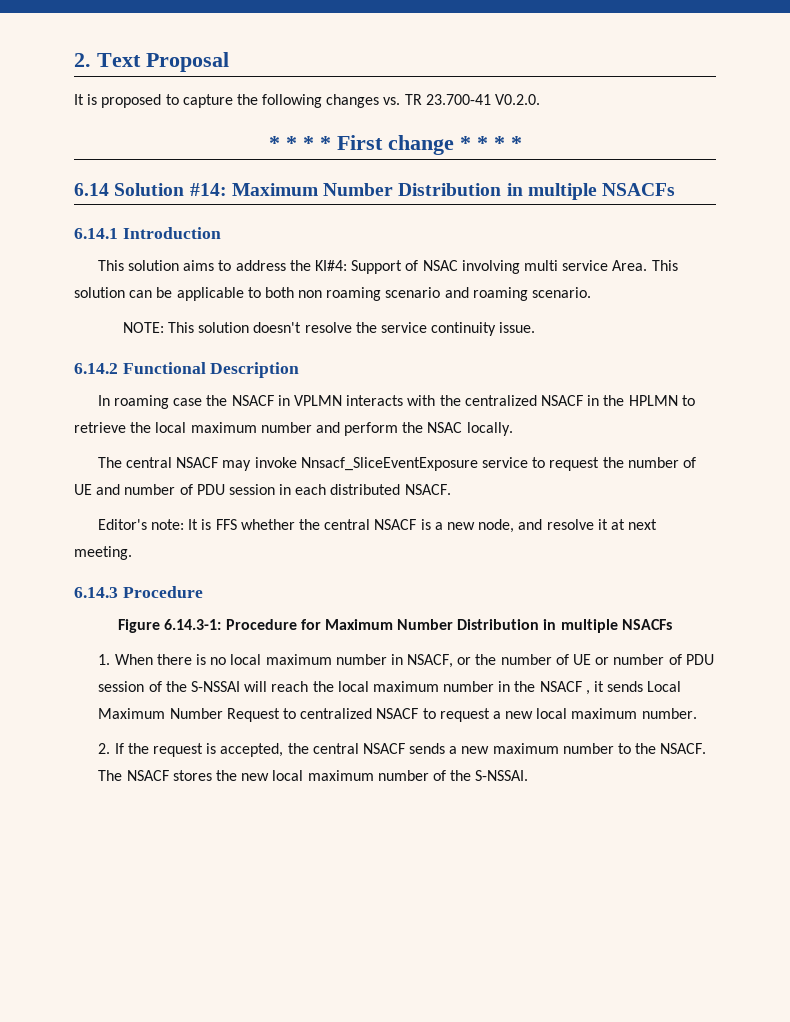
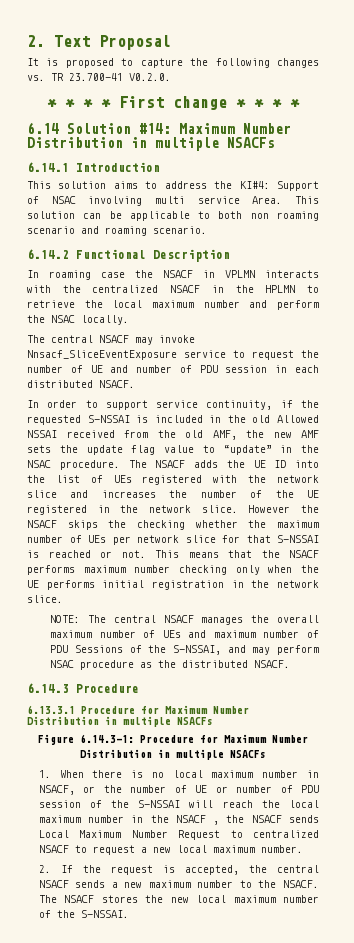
[122,322,536,336] // NOTE: This solution doesn't resolve the service continuity issue. -> (207, 230) none
[97,519,658,533] [74,546,132,560] [74,586,203,598] Editor's note: It is FFS whether the central NSACF is a new node, and resolve it at next meeting. // 6.14.3 Procedure -> [27,400,319,410] [27,415,320,425] [27,430,319,440] [27,445,319,455] [27,460,319,470] [27,475,319,485] [27,490,319,498] [27,505,319,515] [27,520,319,530] [27,535,319,545] [27,550,319,558] [27,565,319,575] [27,580,319,590] [27,595,63,603] [50,615,319,625] [50,630,319,638] [50,645,319,655] [50,660,291,670] [27,683,139,693] [27,705,249,714] [27,716,213,727] In order to support service continuity, if the requested S-NSSAI is included in the old Allowed NSSAI received from the old AMF, the new AMF sets the update flag value to “update” in the NSAC procedure. The NSACF adds the UE ID into the list of UEs registered with the network slice and increases the number of the UE registered in the network slice. However the NSACF skips the checking whether the maximum number of UEs per network slice for that S-NSSAI is reached or not. This means that the NSACF performs maximum number checking only when the UE performs initial registration in the network slice. // NOTE: The central NSACF manages the overall maximum number of UEs and maximum number of PDU Sessions of the S-NSSAI, and may perform NSAC procedure as the distributed NSACF. // 6.14.3 Procedure // 6.13.3.1 Procedure for Maximum Number Distribution in multiple NSACFs
[594,681,605,692] it -> [226,815,282,823] the NSACF

